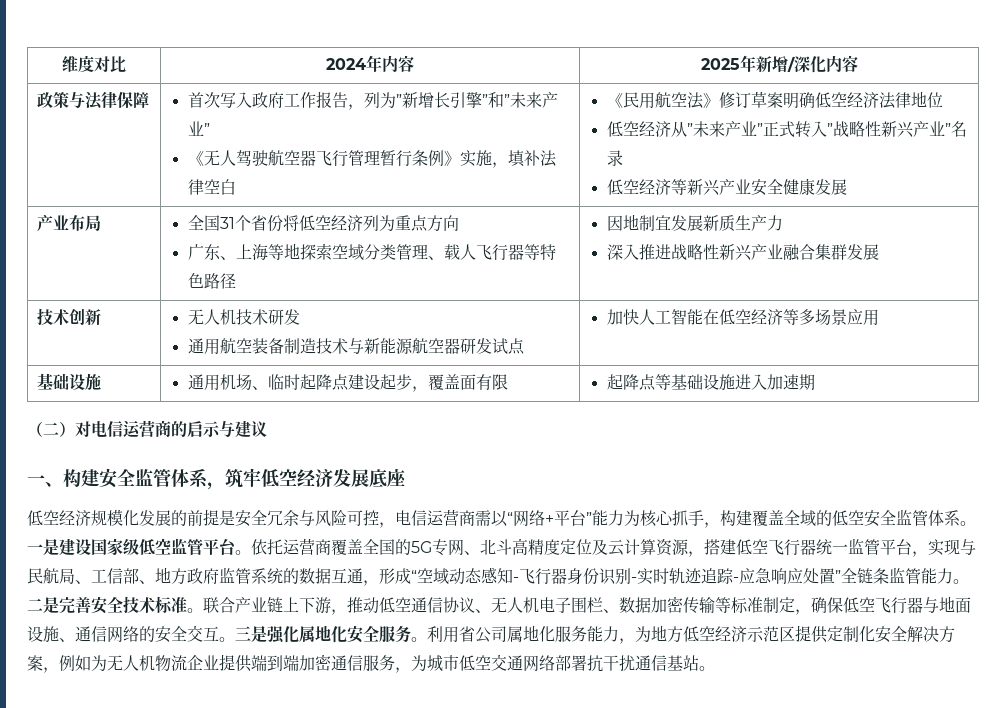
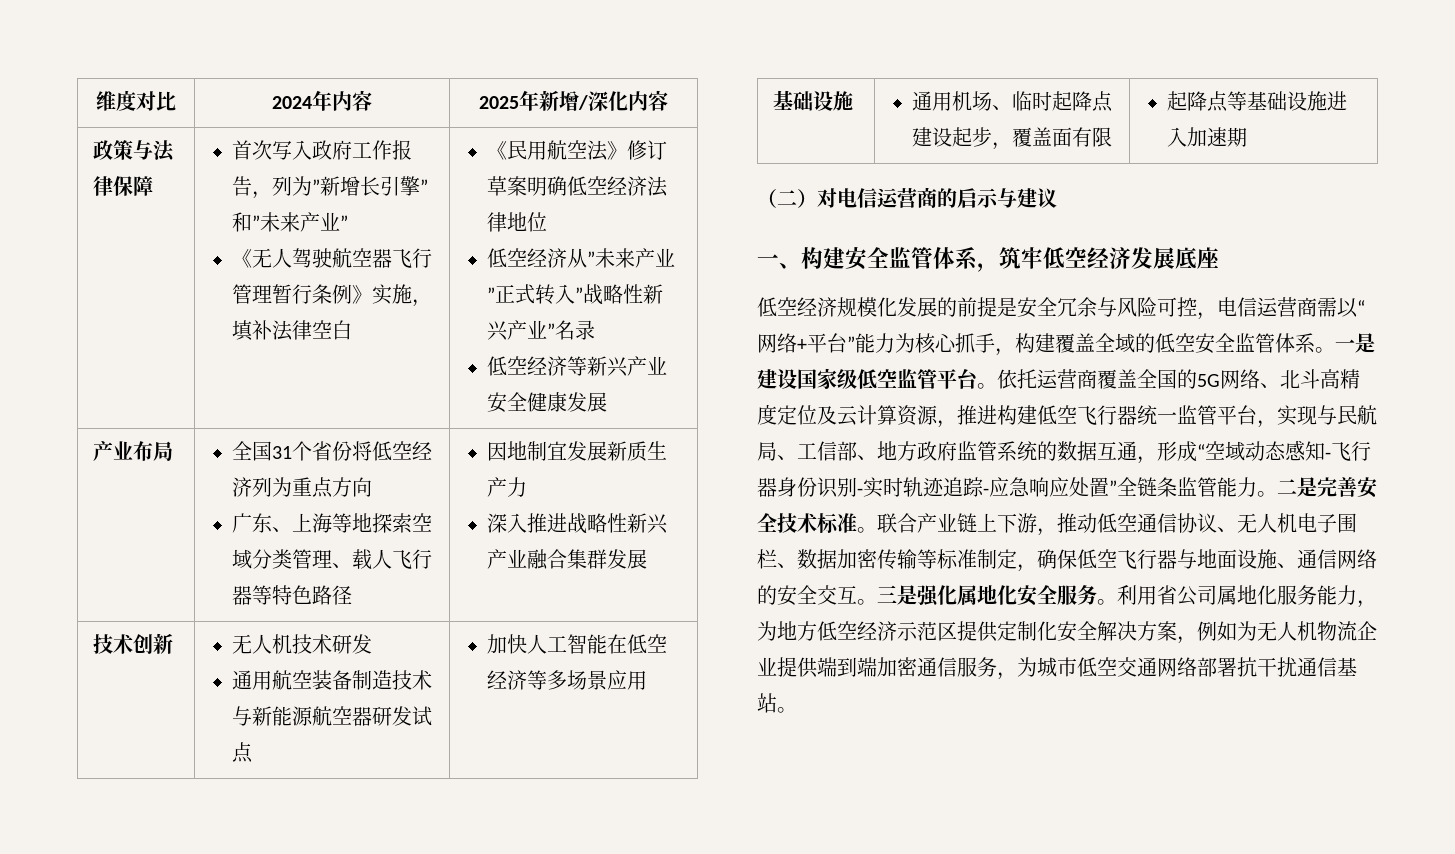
[432,539,464,556] 专网 -> [1220,369,1260,389] 网络
[704,539,720,555] 搭 -> [957,405,1017,425] 推进构

